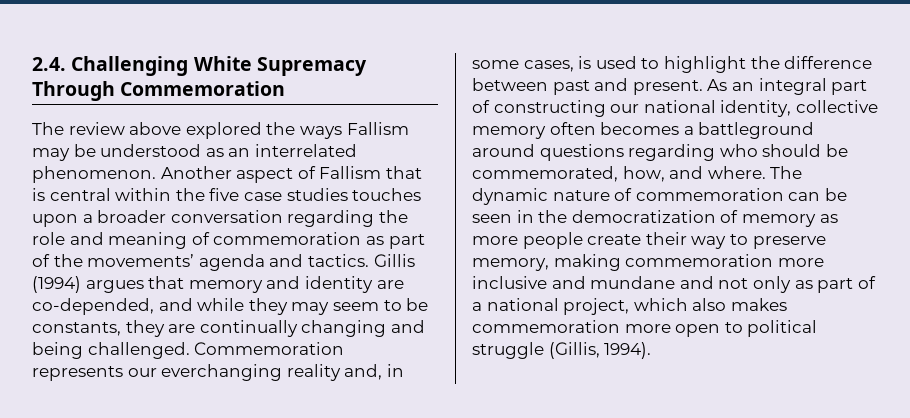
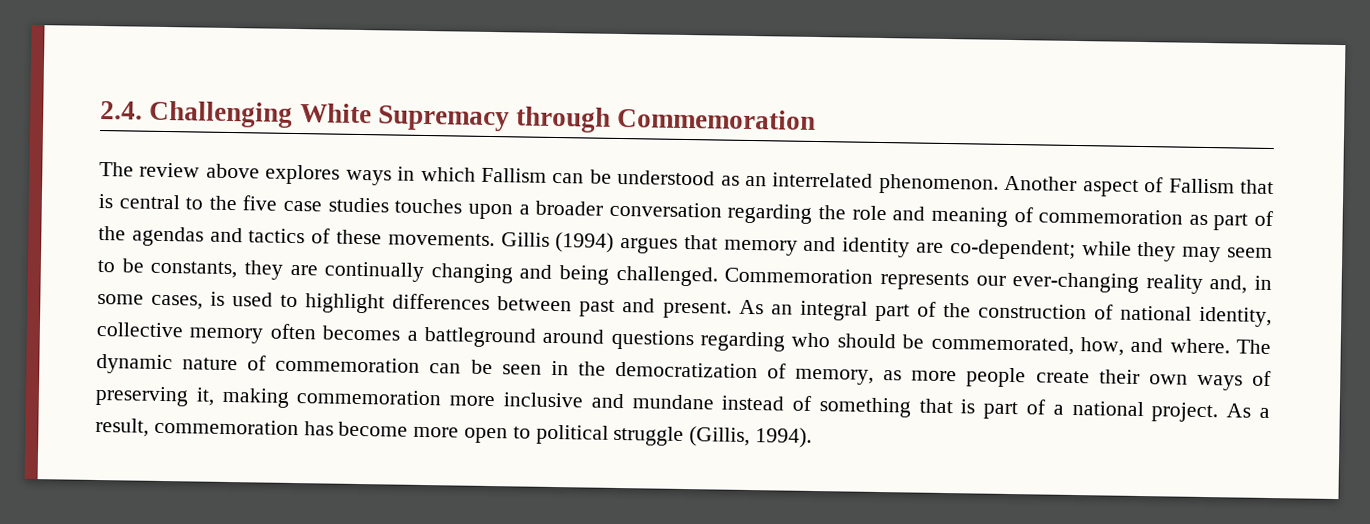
[32,81,115,101] Through -> [515,106,612,133] through
[185,122,409,139] [32,148,70,161] explored the ways Fallism may -> [265,164,585,186] explores ways in which Fallism can
[115,188,172,201] within -> [185,197,204,210] to
[87,254,369,271] movements’ agenda and tactics. -> [131,226,495,247] agendas and tactics of these movements.
[32,298,193,315] co-depended, and -> [949,239,1076,260] co-dependent;
[161,364,283,381] everchanging -> [1012,272,1140,293] ever-changing
[750,56,873,69] the difference -> [392,293,491,311] differences
[493,100,640,117] constructing our -> [942,302,1114,320] the construction of
[741,214,816,227] memory -> [795,368,875,385] memory,
[691,234,826,249] [472,258,549,271] way to preserve memory, -> [1148,370,1272,391] [95,385,215,407] own ways of preserving it,
[679,276,876,293] [472,298,787,315] [472,320,620,333] and not only as part of a national project, which also makes commemoration -> [721,395,1271,423] [95,417,409,437] instead of something that is part of a national project. As a result, commemoration has become

